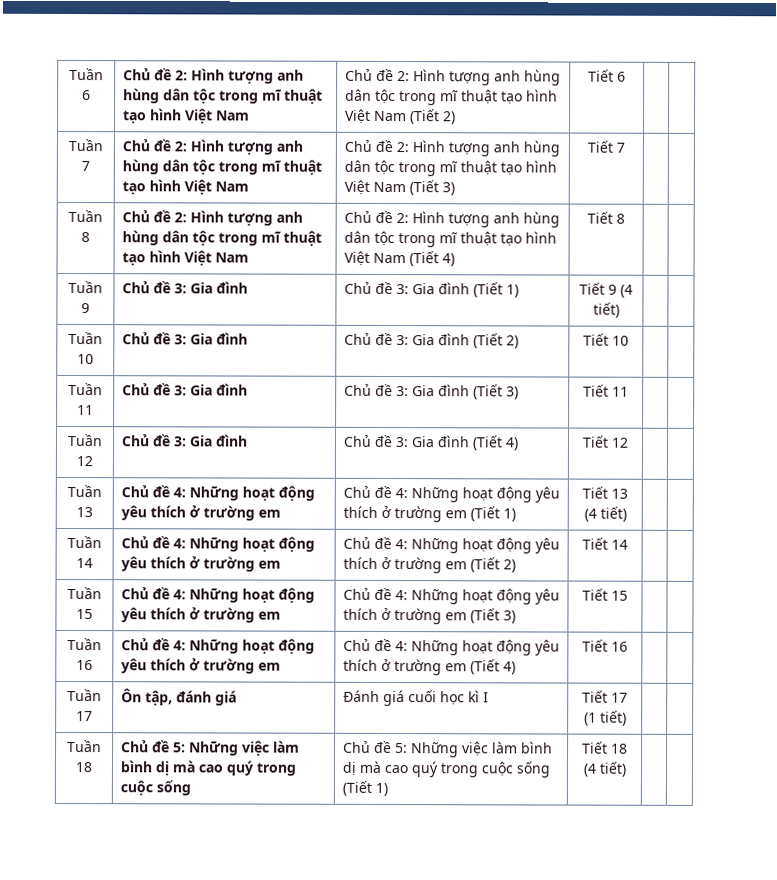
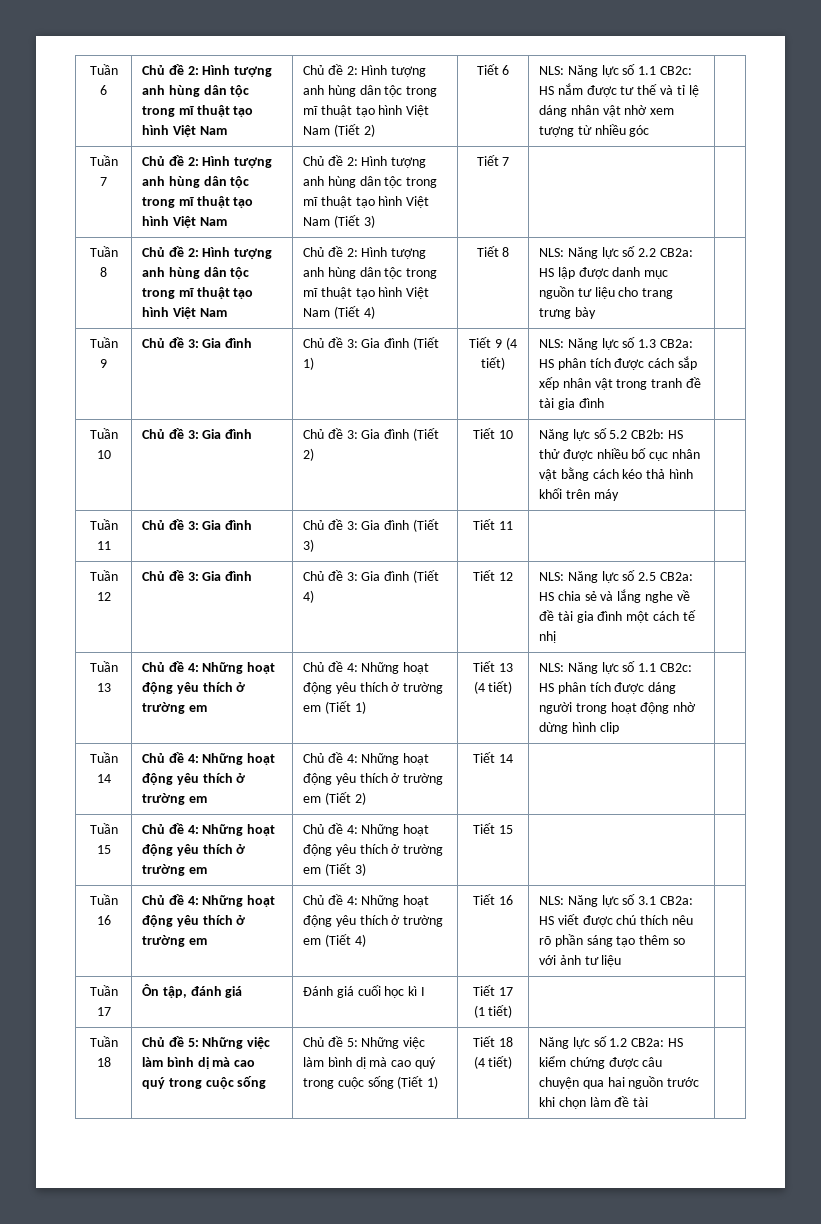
(626, 76) none -> [539,64,693,77] [539,83,699,97] [539,105,675,117] [539,124,650,137] NLS: Năng lực số 1.1 CB2c: HS nắm được tư thế và tỉ lệ dáng nhân vật nhờ xem tượng từ nhiều góc
(625, 218) none -> [539,246,694,259] [539,267,669,279] [539,286,674,299] [539,307,596,319] NLS: Năng lực số 2.2 CB2a: HS lập được danh mục nguồn tư liệu cho trang trưng bày
(620, 310) none -> [539,337,694,350] [539,356,698,370] [539,377,702,390] [539,398,604,410] NLS: Năng lực số 1.3 CB2a: HS phân tích được cách sắp xếp nhân vật trong tranh đề tài gia đình
(629, 340) none -> [539,428,684,441] [539,448,701,461] [539,467,694,481] [539,488,619,501] Năng lực số 5.2 CB2b: HS thử được nhiều bố cục nhân vật bằng cách kéo thả hình khối trên máy
(629, 442) none -> [539,570,694,583] [539,589,690,603] [539,610,696,623] [539,631,557,643] NLS: Năng lực số 2.5 CB2a: HS chia sẻ và lắng nghe về đề tài gia đình một cách tế nhị
(627, 514) none -> [539,661,693,674] [539,682,677,694] [539,702,697,714] [539,722,619,734] NLS: Năng lực số 1.1 CB2c: HS phân tích được dáng người trong hoạt động nhờ dừng hình clip
(628, 646) none -> [539,894,694,907] [539,914,694,927] [539,934,686,947] [539,955,622,967] NLS: Năng lực số 3.1 CB2a: HS viết được chú thích nêu rõ phần sáng tạo thêm so với ảnh tư liệu
(626, 769) none -> [539,1036,684,1049] [539,1056,663,1069] [539,1076,700,1089] [539,1096,649,1109] Năng lực số 1.2 CB2a: HS kiểm chứng được câu chuyện qua hai nguồn trước khi chọn làm đề tài

